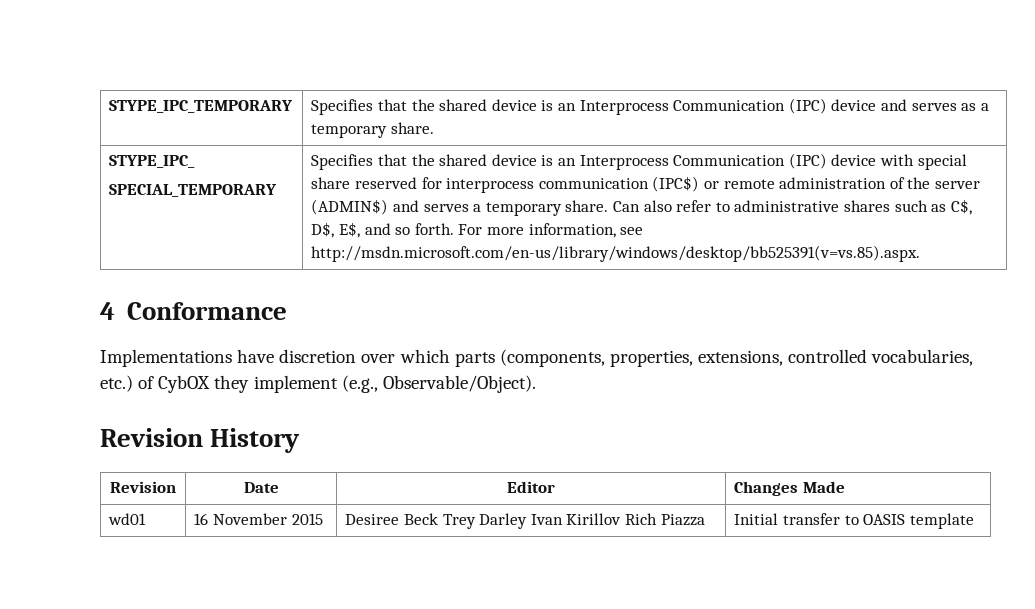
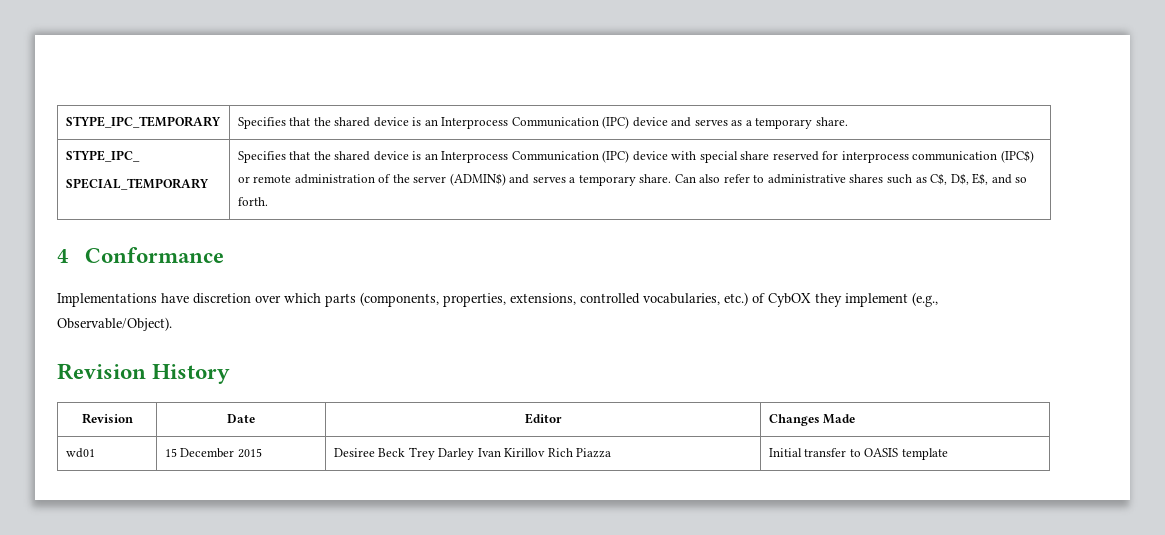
[458,223,644,238] [311,245,921,262] For more information, see http://msdn.microsoft.com/en-us/library/windows/desktop/bb525391(v=vs.85).aspx. -> (268, 201) none
[194,513,288,525] 16 November -> [164,448,235,458] 15 December

